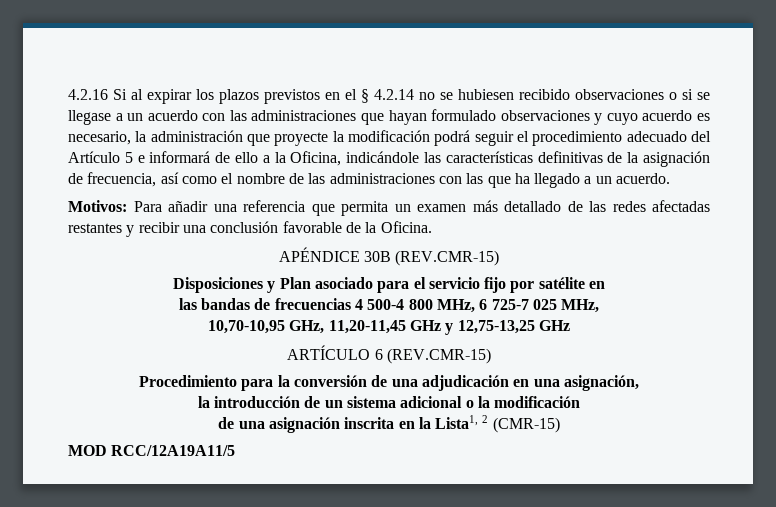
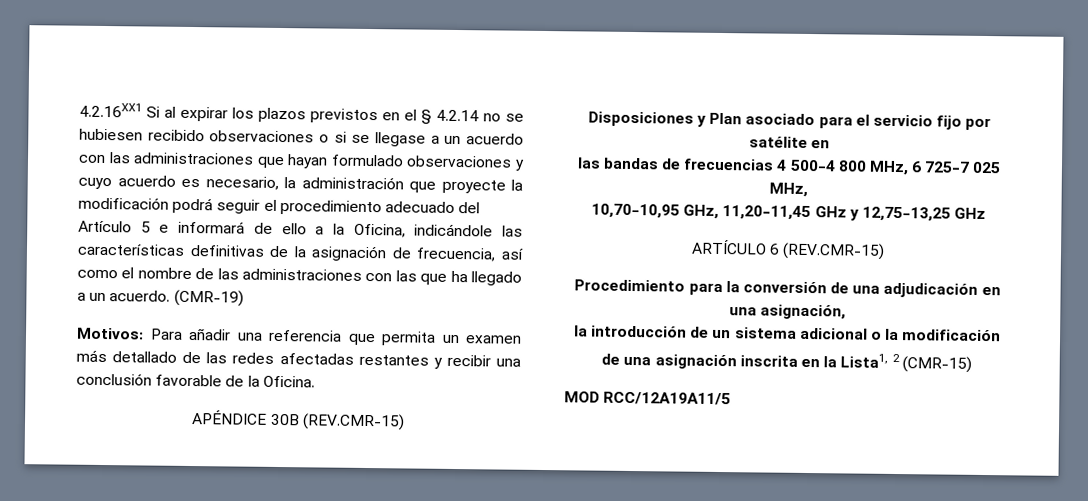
[68,89,108,100] 4.2.16 -> [79,102,142,118] 4.2.16XX1
(671, 178) none -> [173,289,244,307] (CMR-19)

